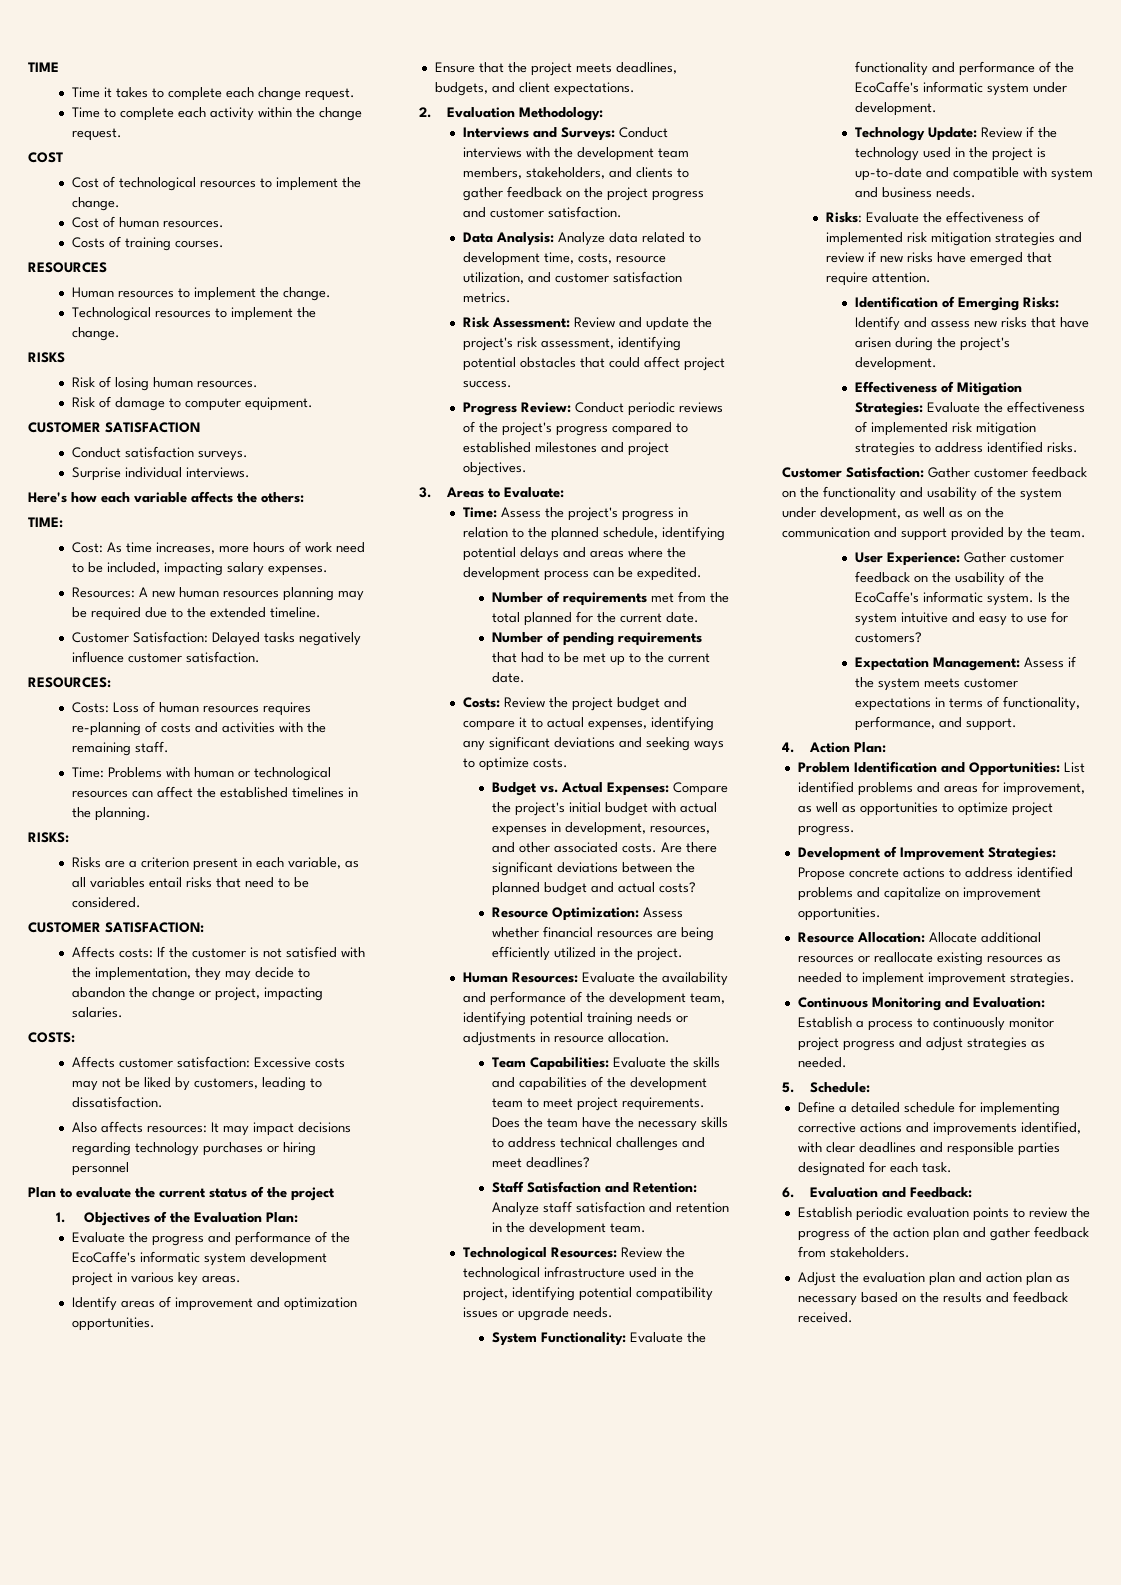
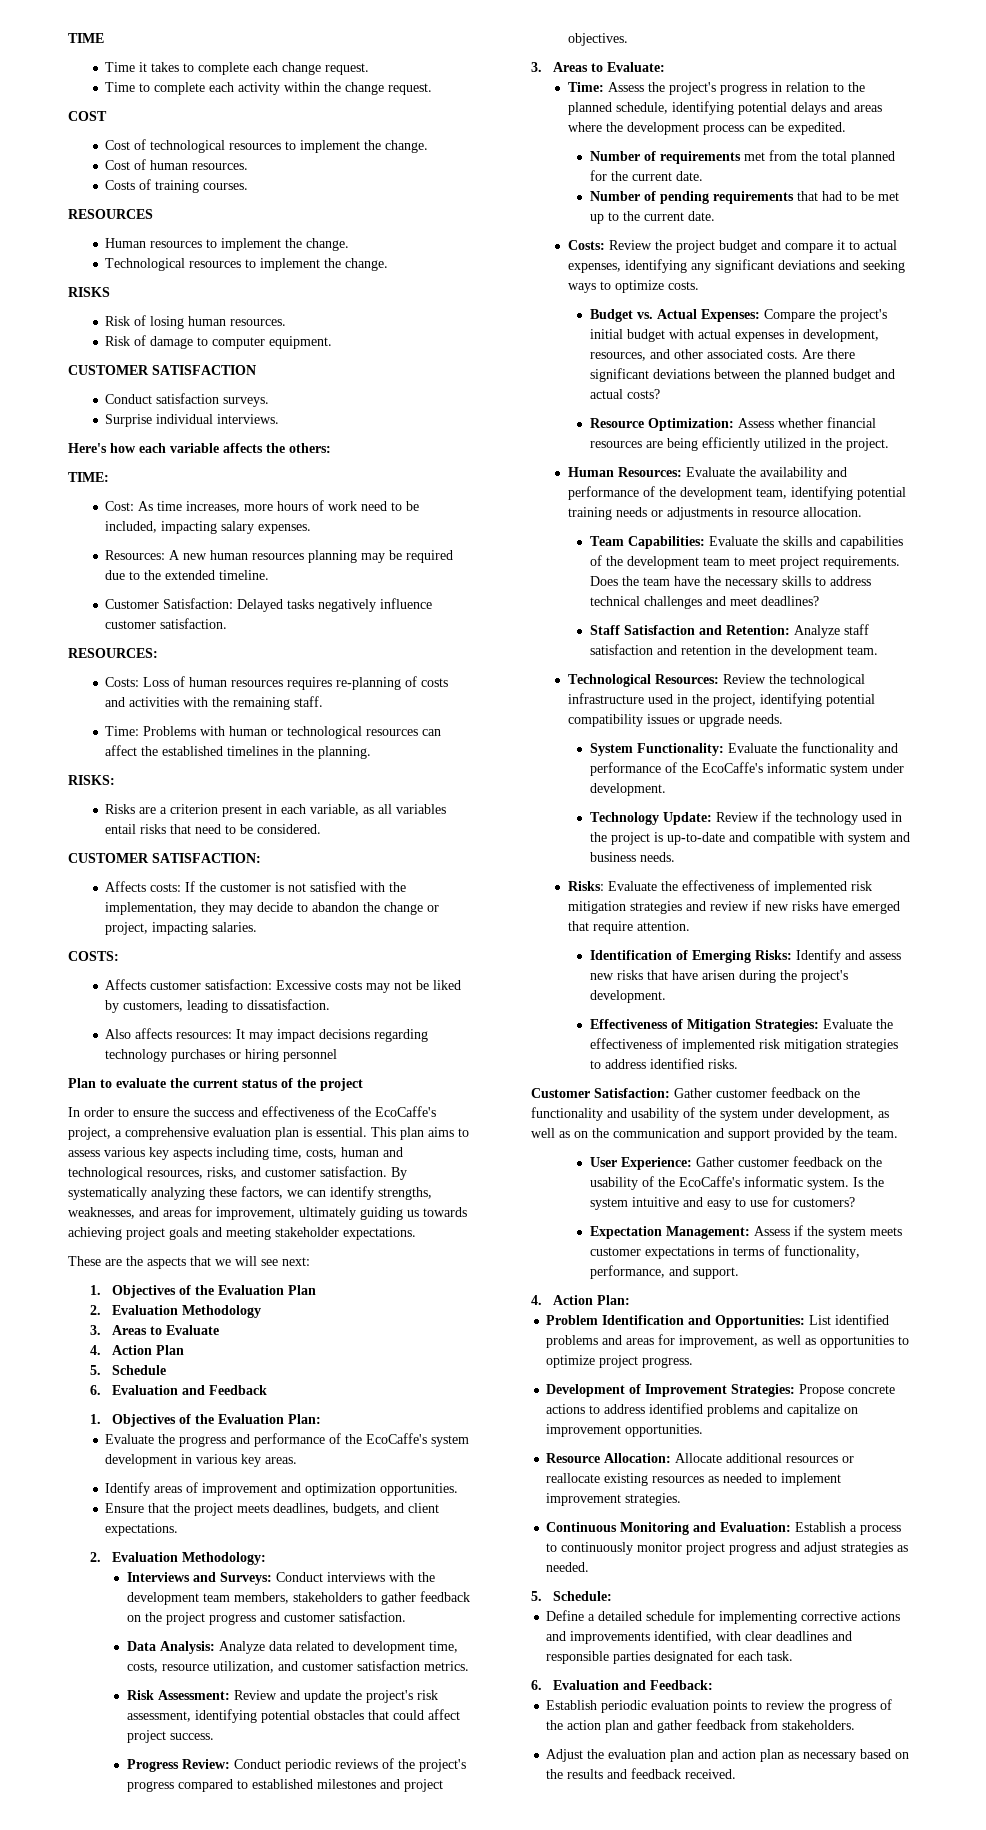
(335, 1194) none -> [68,1106,436,1117] [68,1127,469,1140] [68,1147,403,1160] [68,1166,407,1180] [68,1186,432,1200] [68,1206,467,1220] [68,1227,416,1240] [68,1256,310,1269] [89,1285,316,1298] [89,1305,261,1318] [89,1325,219,1335] [89,1345,184,1355] [89,1365,166,1375] [89,1385,267,1395] // In order to ensure the success and effectiveness of the EcoCaffe's project, a comprehensive evaluation plan is essential. This plan aims to assess various key aspects including time, costs, human and technological resources, risks, and customer satisfaction. By systematically analyzing these factors, we can identify strengths, weaknesses, and areas for improvement, ultimately guiding us towards achieving project goals and meeting stakeholder expectations. // These are the aspects that we will see next: // 1. Objectives of the Evaluation Plan // 2. Evaluation Methodology // 3. Areas to Evaluate // 4. Action Plan // 5. Schedule // 6. Evaluation and Feedback
[140,1251,201,1263] informatic -> (428, 1438) none
[72,1272,114,1286] project -> (178, 1460) none
[526,167,674,179] stakeholders, and clients -> [293,1592,363,1602] stakeholders

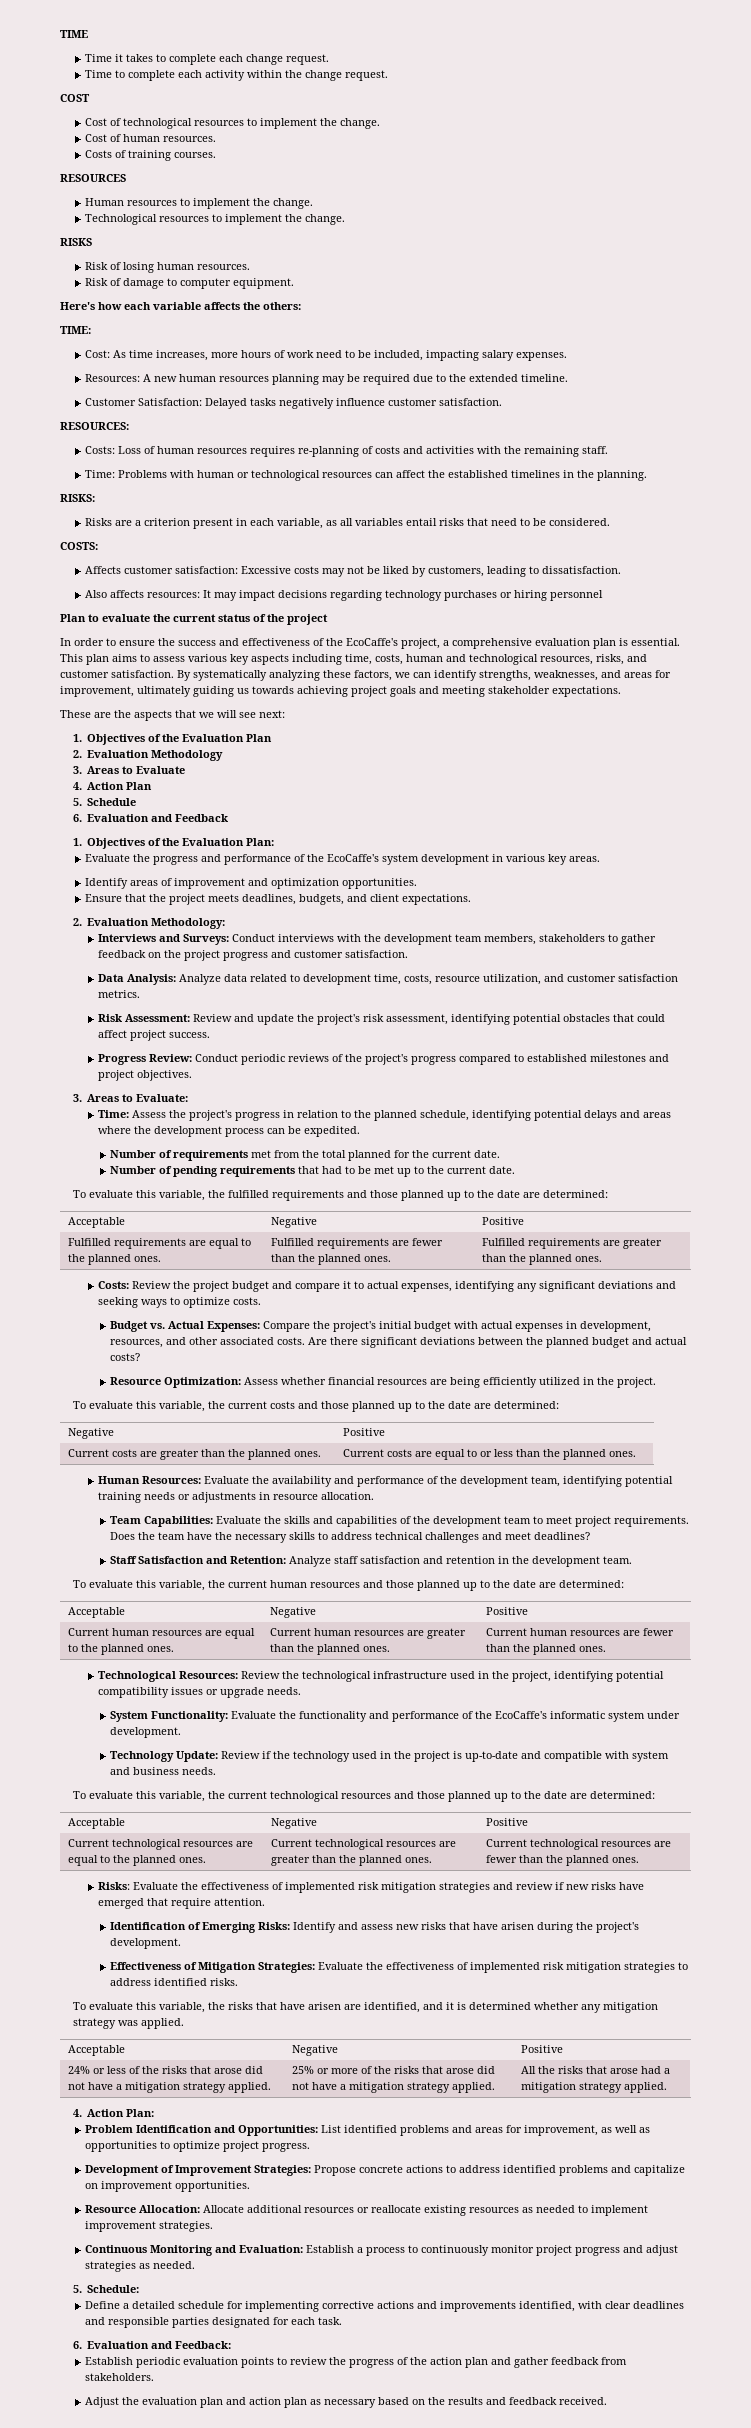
[68,365,256,375] [105,393,270,407] [105,414,280,427] // CUSTOMER SATISFACTION // Conduct satisfaction surveys. // Surprise individual interviews. -> (294, 283) none
[68,853,261,863] [105,881,407,892] [105,902,440,915] [105,922,258,935] // CUSTOMER SATISFACTION: // Affects costs: If the customer is not satisfied with the implementation, they may decide to abandon the change or project, impacting salaries. -> (610, 522) none
(715, 216) none -> [72,1190,608,1201] [67,1217,125,1228] [270,1217,317,1228] [481,1217,524,1225] [67,1238,251,1249] [67,1254,161,1265] [270,1238,443,1249] [270,1254,391,1265] [481,1238,662,1249] [481,1254,602,1265] // To evaluate this variable, the fulfilled requirements and those planned up to the date are determined: // Acceptable | Negative | Positive // Fulfilled requirements are equal to the planned ones. | Fulfilled requirements are fewer than the planned ones. | Fulfilled requirements are greater than the planned ones.
(889, 444) none -> [72,1401,559,1412] [67,1428,114,1439] [342,1428,385,1436] [67,1449,321,1460] [342,1449,636,1460] // To evaluate this variable, the current costs and those planned up to the date are determined: // Negative | Positive // Current costs are greater than the planned ones. | Current costs are equal to or less than the planned ones.
(878, 650) none -> [72,1580,624,1591] [67,1607,125,1618] [269,1607,316,1618] [485,1607,528,1615] [67,1628,255,1639] [67,1644,174,1655] [269,1628,466,1639] [269,1644,390,1655] [485,1628,674,1636] [485,1644,606,1655] // To evaluate this variable, the current human resources and those planned up to the date are determined: // Acceptable | Negative | Positive // Current human resources are equal to the planned ones. | Current human resources are greater than the planned ones. | Current human resources are fewer than the planned ones.
(675, 857) none -> [72,1791,655,1802] [67,1818,125,1829] [270,1818,317,1829] [485,1818,528,1826] [67,1839,253,1850] [67,1855,206,1866] [270,1839,456,1850] [270,1855,432,1866] [485,1839,671,1850] [485,1855,639,1866] // To evaluate this variable, the current technological resources and those planned up to the date are determined: // Acceptable | Negative | Positive // Current technological resources are equal to the planned ones. | Current technological resources are greater than the planned ones. | Current technological resources are fewer than the planned ones.
[530,1087,860,1098] [530,1107,889,1121] [530,1128,898,1141] [589,1156,882,1170] [589,1176,884,1190] [589,1196,855,1210] [589,1225,902,1239] [589,1245,860,1259] [589,1265,739,1279] Customer Satisfaction: Gather customer feedback on the functionality and usability of the system under development, as well as on the communication and support provided by the team. // User Experience: Gather customer feedback on the usability of the EcoCaffe's informatic system. Is the system intuitive and easy to use for customers? // Expectation Management: Assess if the system meets customer expectations in terms of functionality, performance, and support. -> [72,2002,658,2013] [72,2018,184,2029] [67,2045,125,2056] [291,2045,338,2056] [520,2045,563,2053] [67,2066,263,2074] [67,2082,271,2093] [291,2066,495,2074] [291,2082,495,2093] [520,2066,670,2074] [520,2082,667,2093] To evaluate this variable, the risks that have arisen are identified, and it is determined whether any mitigation strategy was applied. // Acceptable | Negative | Positive // 24% or less of the risks that arose did not have a mitigation strategy applied. | 25% or more of the risks that arose did not have a mitigation strategy applied. | All the risks that arose had a mitigation strategy applied.

